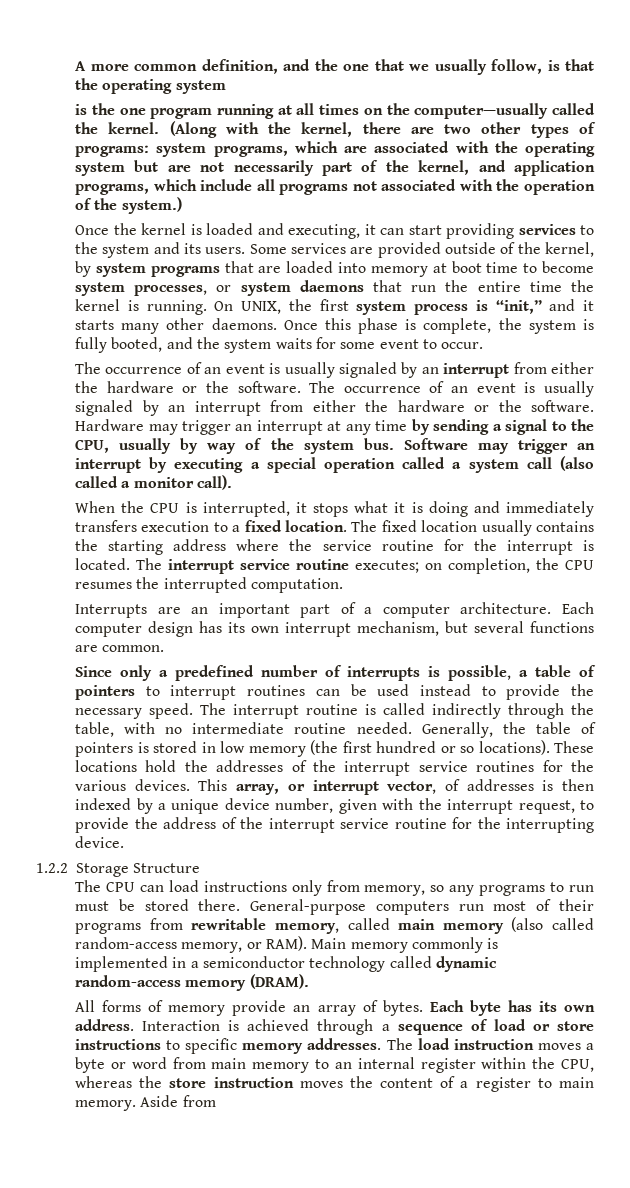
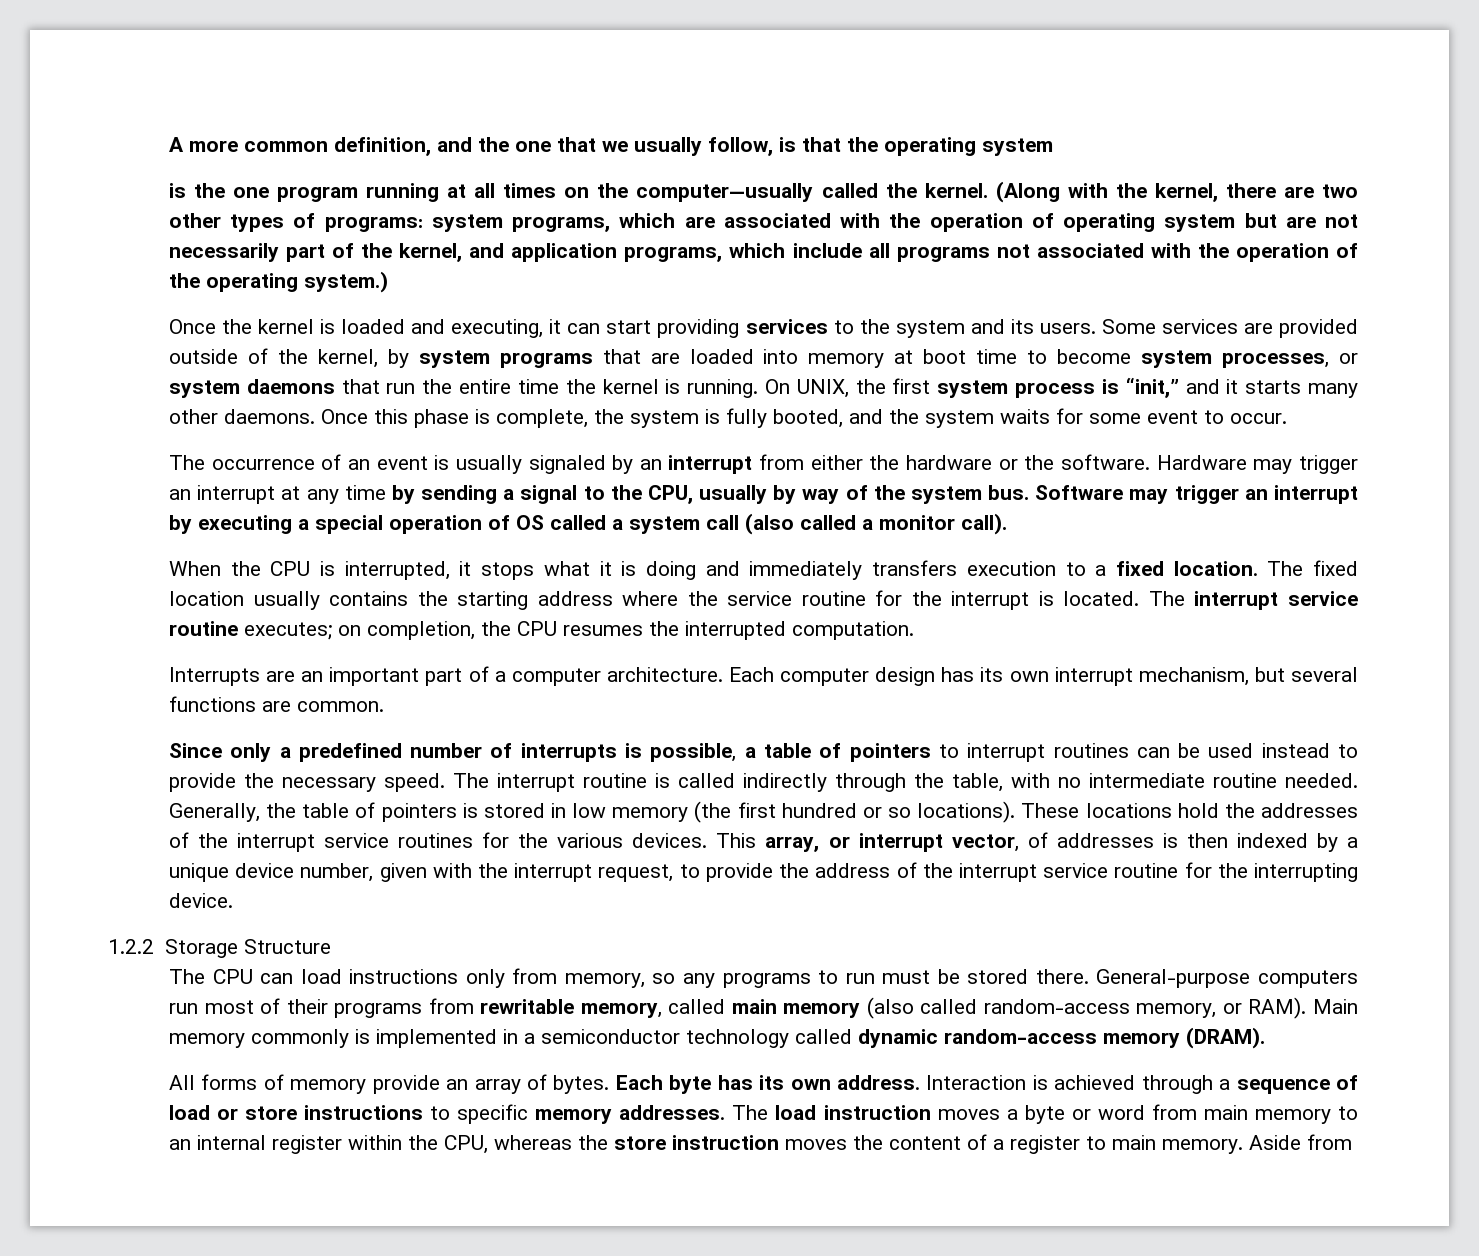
(518, 147) none -> [929,213,1054,232] operation of
(118, 204) none -> [205,273,298,292] operating
[309,381,594,397] [75,400,594,416] The occurrence of an event is usually signaled by an interrupt from either the hardware or the software. -> (1151, 462) none
(396, 465) none -> [487,515,544,530] of OS

